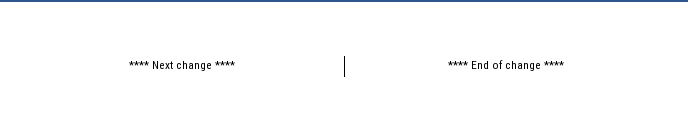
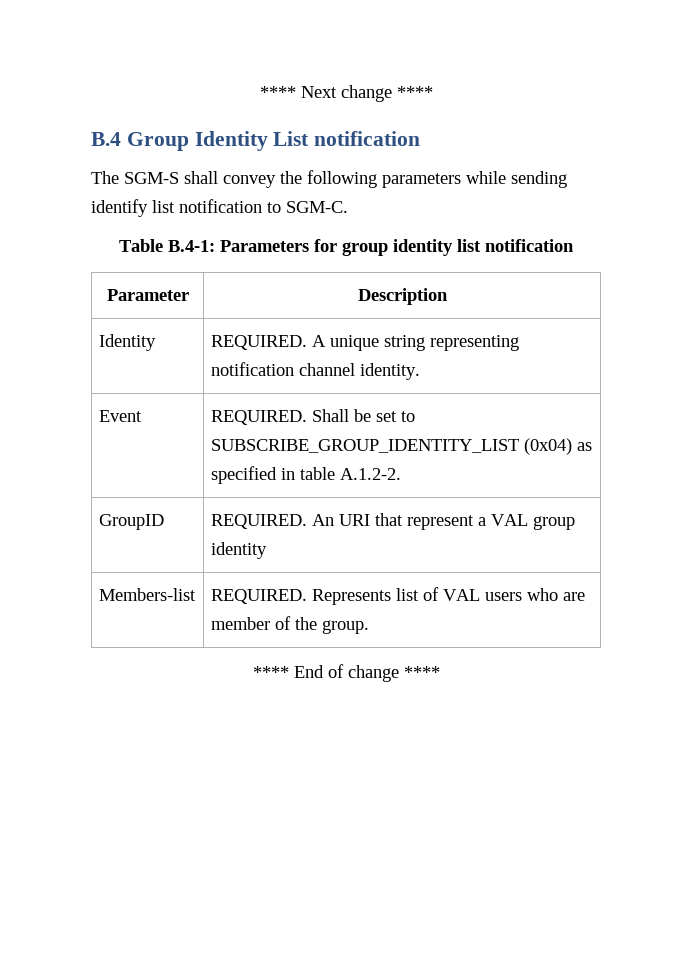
(236, 65) none -> [91,131,421,151] [91,170,567,188] [91,199,348,217] [119,239,574,256] [106,289,189,301] [357,288,448,305] [98,334,156,351] [210,335,519,351] [210,362,420,380] [98,410,142,422] [210,409,415,425] [210,438,592,455] [210,466,401,484] [98,514,164,530] [210,513,575,530] [210,542,267,559] [98,588,196,601] [210,587,585,605] [210,616,369,634] // B.4 Group Identity List notification // The SGM-S shall convey the following parameters while sending identify list notification to SGM-C. // Table B.4-1: Parameters for group identity list notification // Parameter | Description // Identity | REQUIRED. A unique string representing notification channel identity. // Event | REQUIRED. Shall be set to SUBSCRIBE_GROUP_IDENTITY_LIST (0x04) as specified in table A.1.2-2. // GroupID | REQUIRED. An URI that represent a VAL group identity // Members-list | REQUIRED. Represents list of VAL users who are member of the group.

